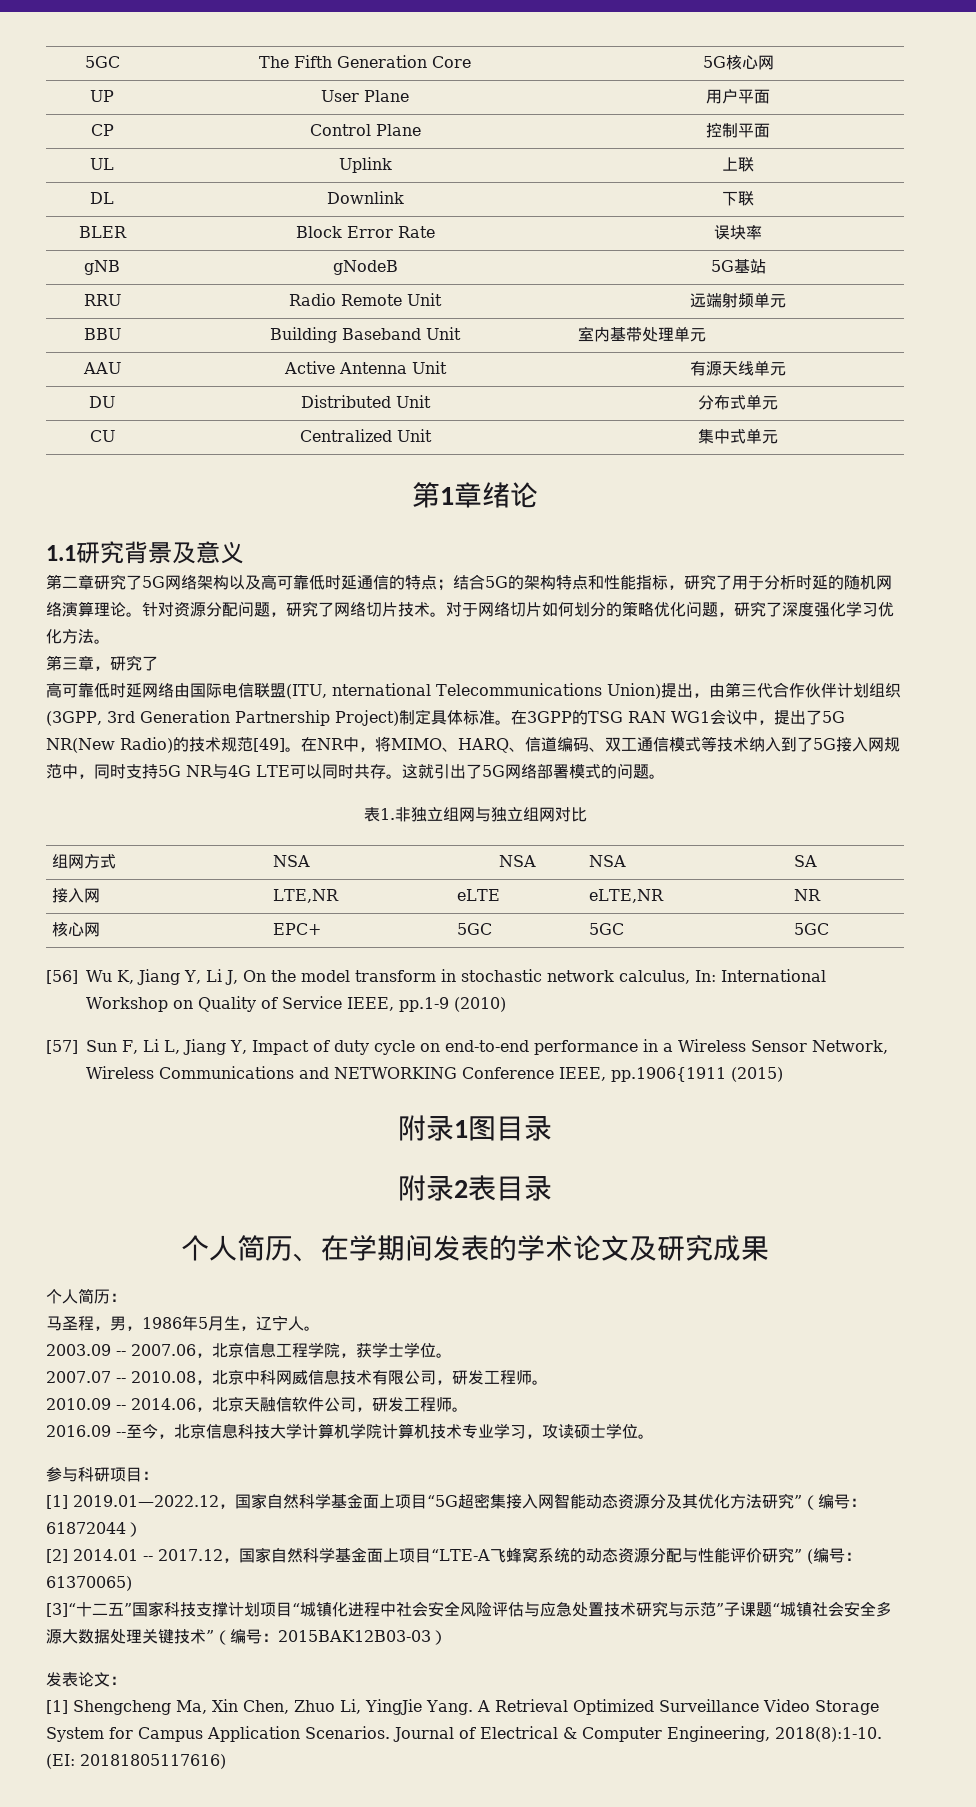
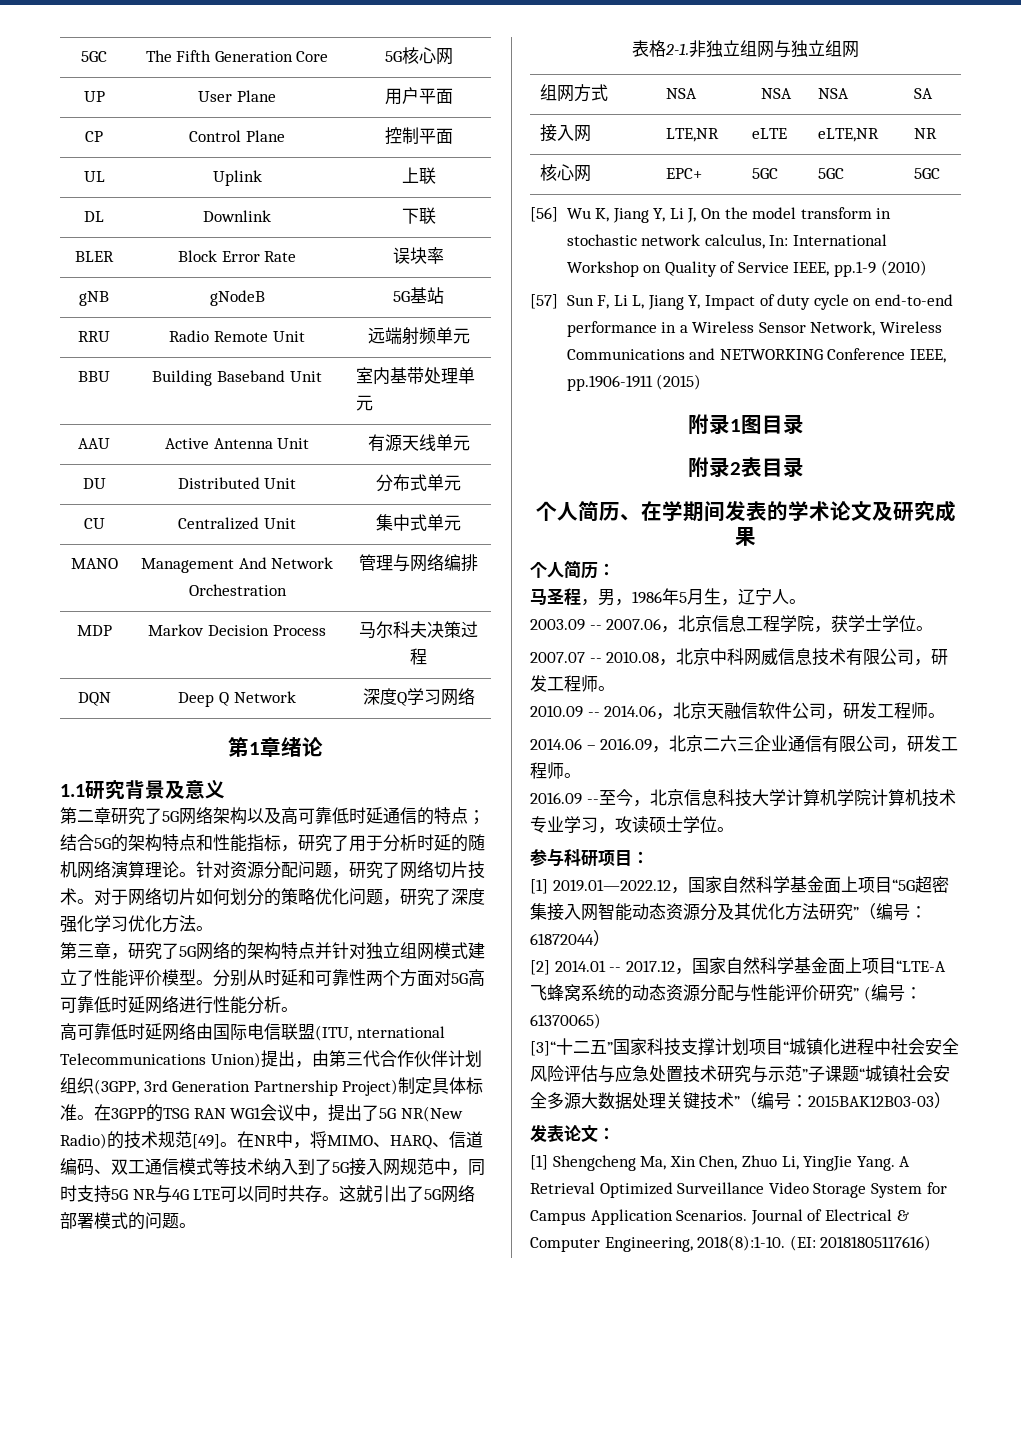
(778, 437) none -> [70,558,118,569] [140,557,334,573] [188,584,287,596] [359,554,478,572] [76,625,112,636] [148,624,326,636] [359,621,478,639] [410,648,427,665] [77,692,111,706] [178,691,296,707] [362,688,475,706] // MANO | Management And Network Orchestration | 管理与网络编排 // MDP | Markov Decision Process | 马尔科夫决策过程 // DQN | Deep Q Network | 深度Q学习网络
(158, 663) none -> [179,942,485,960] [60,969,485,987] [60,996,298,1014] 5G网络的架构特点并针对独立组网模式建立了性能评价模型。分别从时延和可靠性两个方面对5G高可靠低时延网络进行性能分析。
[379,808,395,820] 1. -> [649,40,689,57] 格2-1.
[554,807,587,822] 对比 -> (859, 49) none
[611,1067,726,1082] pp.1906{1911 -> [566,375,653,391] pp.1906-1911
(468, 1409) none -> [530,735,959,753] [530,762,581,779] // 2014.06 – 2016.09，北京二六三企业通信有限公司，研发工程师。

